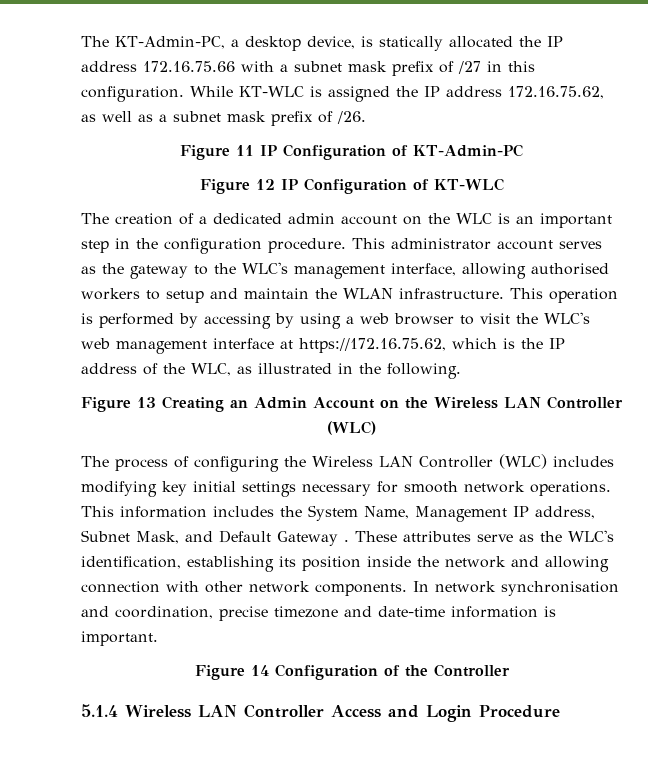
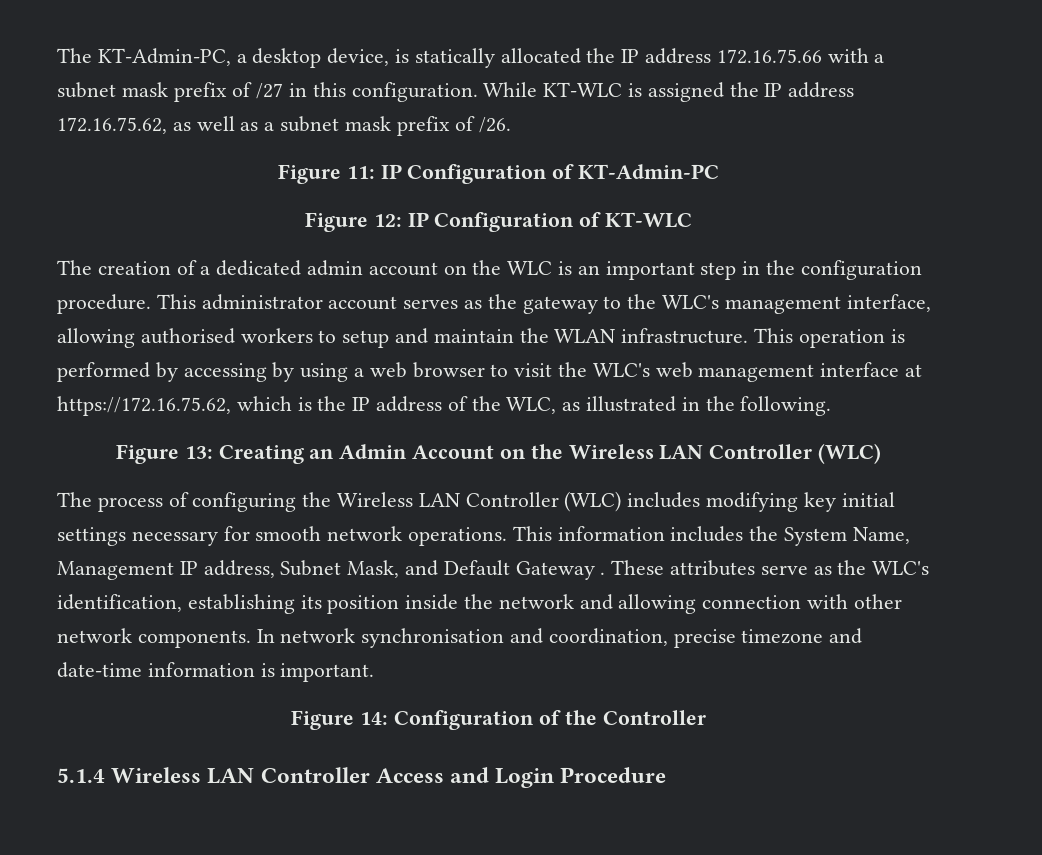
[236,145,255,156] 11 -> [346,166,375,179] 11:
[255,179,275,190] 12 -> [373,214,402,227] 12:
[137,397,156,408] 13 -> [184,446,213,459] 13:
[250,665,269,676] 14 -> [360,712,389,725] 14:

